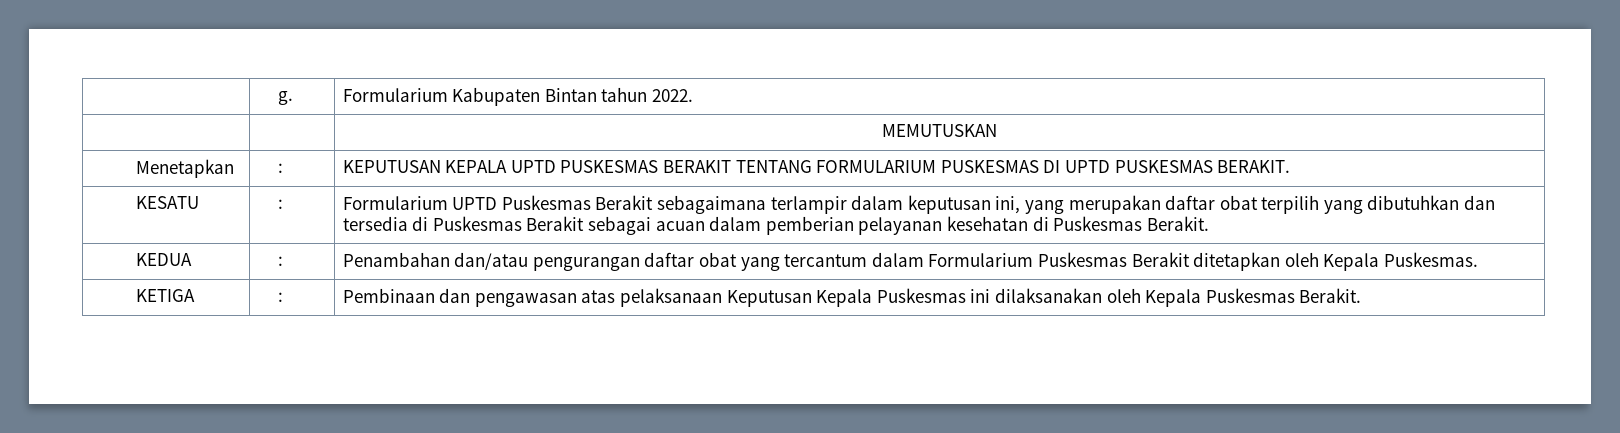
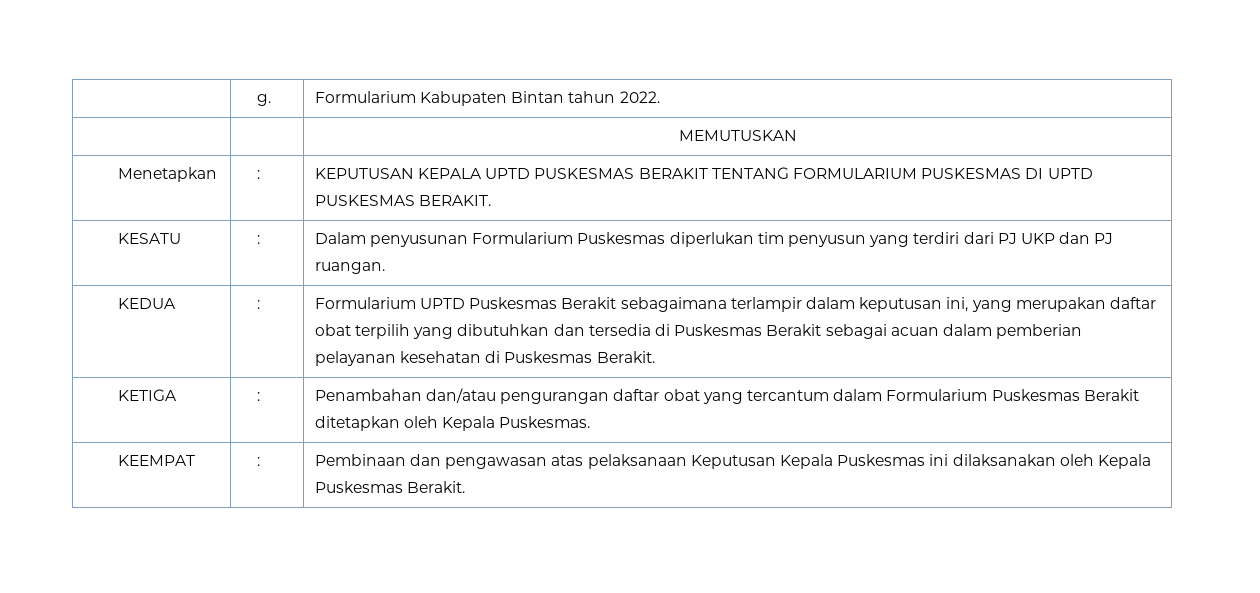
(284, 204) none -> [314,232,1114,247] [314,262,385,274] [118,298,177,309] [256,300,260,309] | Dalam penyusunan Formularium Puskesmas diperlukan tim penyusun yang terdiri dari PJ UKP dan PJ ruangan. // KEDUA | :
[135,253,192,266] KEDUA -> [118,389,178,401] KETIGA
[135,289,195,302] KETIGA -> [118,455,196,466] KEEMPAT

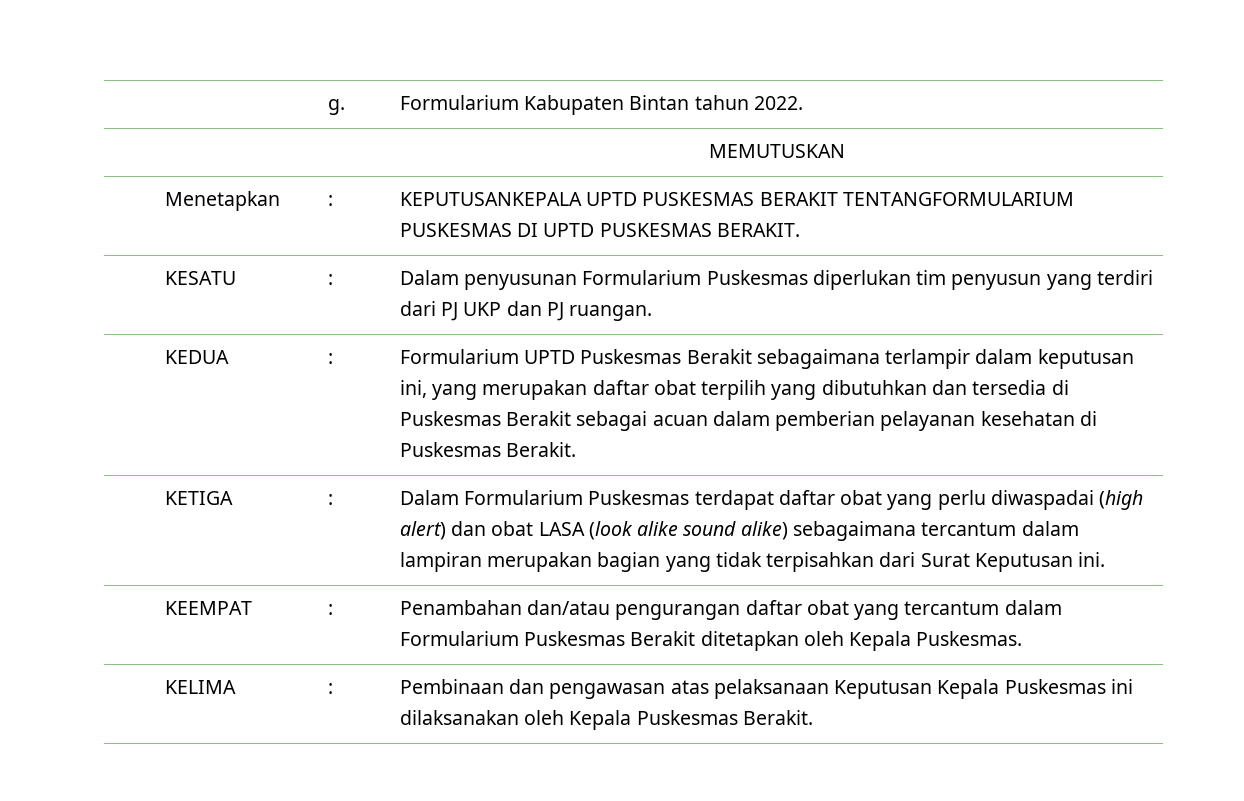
[314,168,483,179] KEPUTUSAN KEPALA -> [399,192,582,206] KEPUTUSANKEPALA
[711,167,918,179] TENTANG FORMULARIUM -> [842,192,1074,206] TENTANGFORMULARIUM
(260, 396) none -> [399,490,1144,510] [399,521,1079,541] [399,552,1106,572] [165,601,253,615] [328,604,334,615] | Dalam Formularium Puskesmas terdapat daftar obat yang perlu diwaspadai (high alert) dan obat LASA (look alike sound alike) sebagaimana tercantum dalam lampiran merupakan bagian yang tidak terpisahkan dari Surat Keputusan ini. // KEEMPAT | :
[118,455,196,466] KEEMPAT -> [165,680,237,694] KELIMA

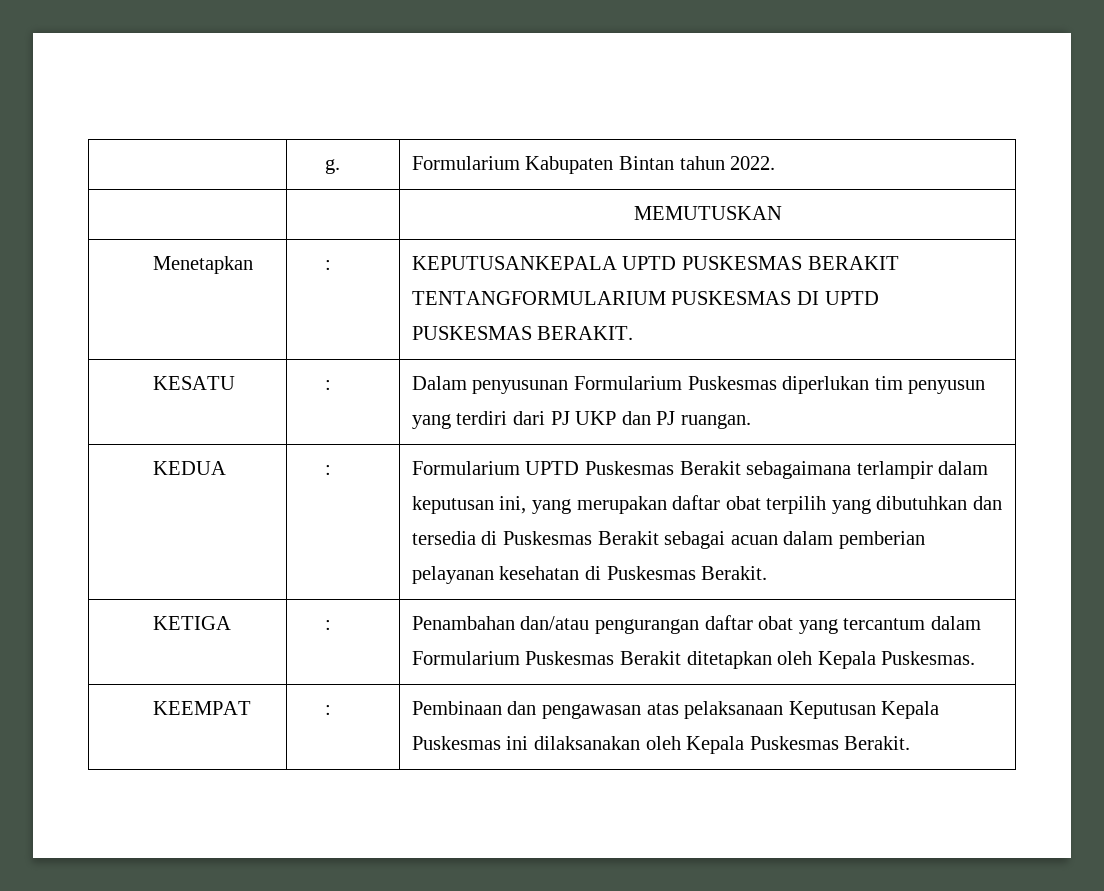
[399,490,1144,510] [399,521,1079,541] [399,552,1106,572] [165,601,253,615] [328,604,334,615] | Dalam Formularium Puskesmas terdapat daftar obat yang perlu diwaspadai (high alert) dan obat LASA (look alike sound alike) sebagaimana tercantum dalam lampiran merupakan bagian yang tidak terpisahkan dari Surat Keputusan ini. // KEEMPAT | : -> (332, 625) none
[165,680,237,694] KELIMA -> [152,701,251,715] KEEMPAT

